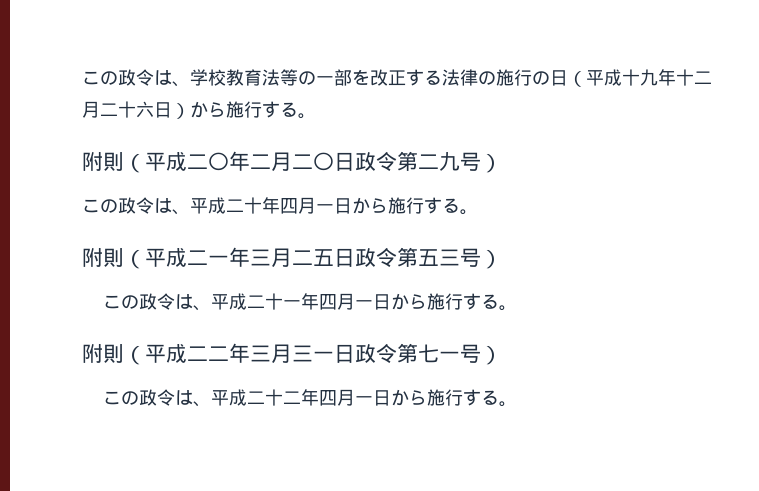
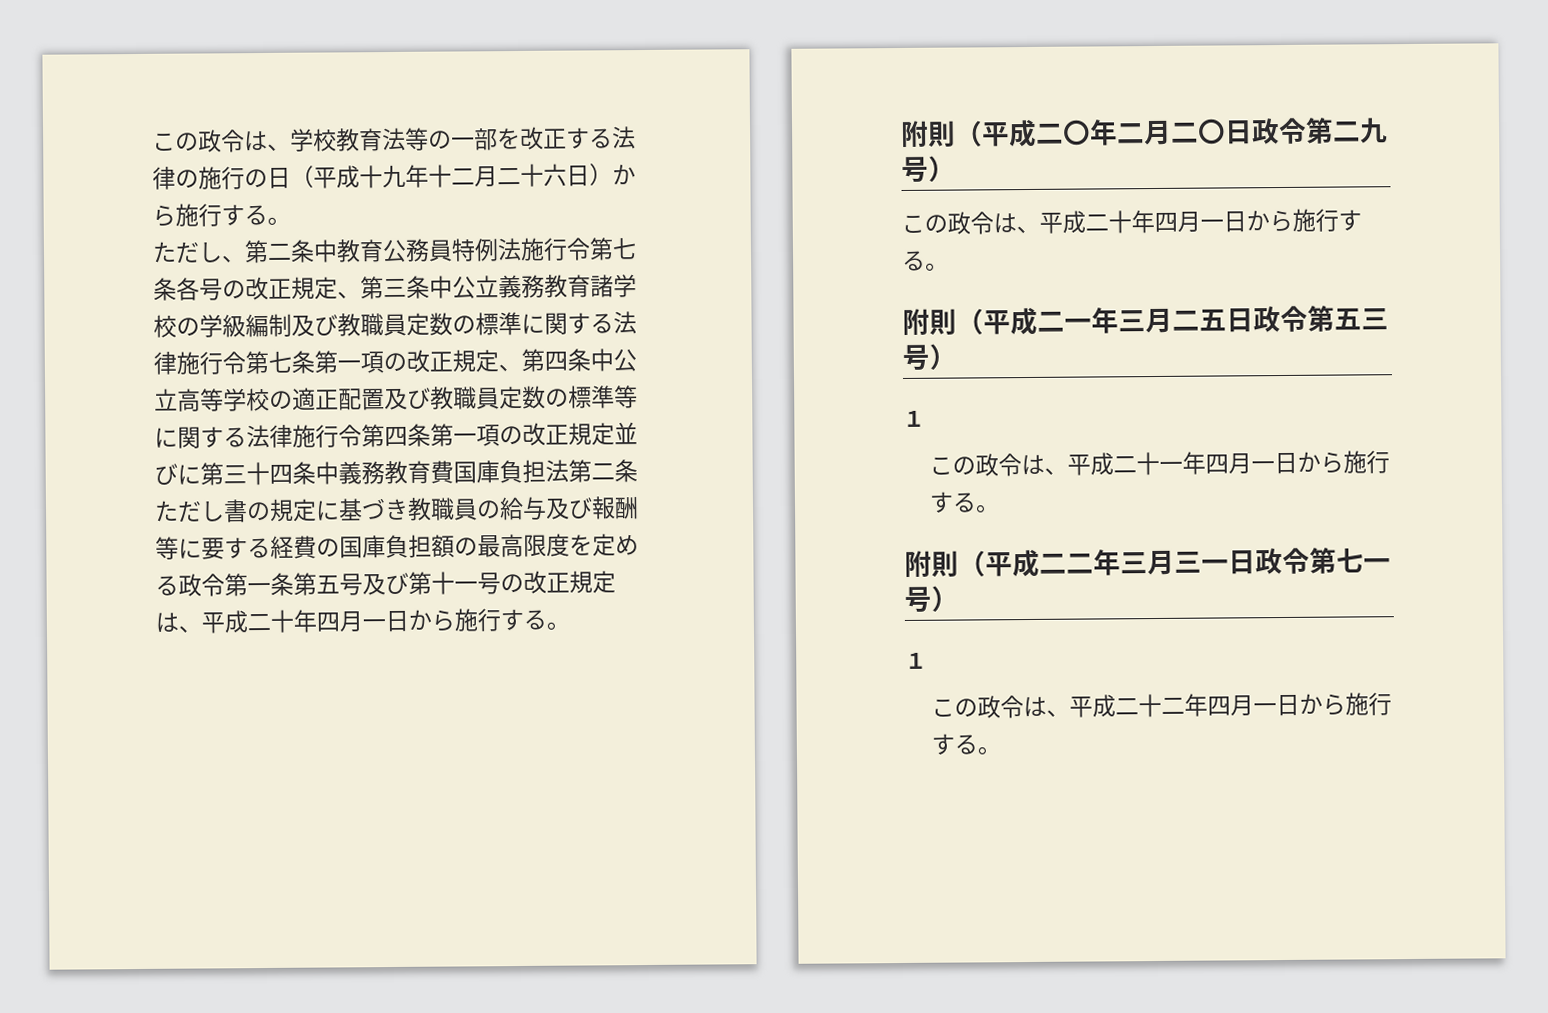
(316, 116) none -> [152,237,637,264] [153,274,637,301] [153,311,637,338] [153,348,637,375] [154,385,638,412] [154,422,638,449] [154,459,638,486] [154,496,639,523] [155,533,639,560] [155,570,616,597] [155,608,570,634] // ただし、第二条中教育公務員特例法施行令第七条各号の改正規定、第三条中公立義務教育諸学校の学級編制及び教職員定数の標準に関する法律施行令第七条第一項の改正規定、第四条中公立高等学校の適正配置及び教職員定数の標準等に関する法律施行令第四条第一項の改正規定並びに第三十四条中義務教育費国庫負担法第二条ただし書の規定に基づき教職員の給与及び報酬等に要する経費の国庫負担額の最高限度を定める政令第一条第五号及び第十一号の改正規定は、平成二十年四月一日から施行する。
(502, 259) none -> [903,410,925,427] // １
(502, 355) none -> [905,652,927,669] // １

